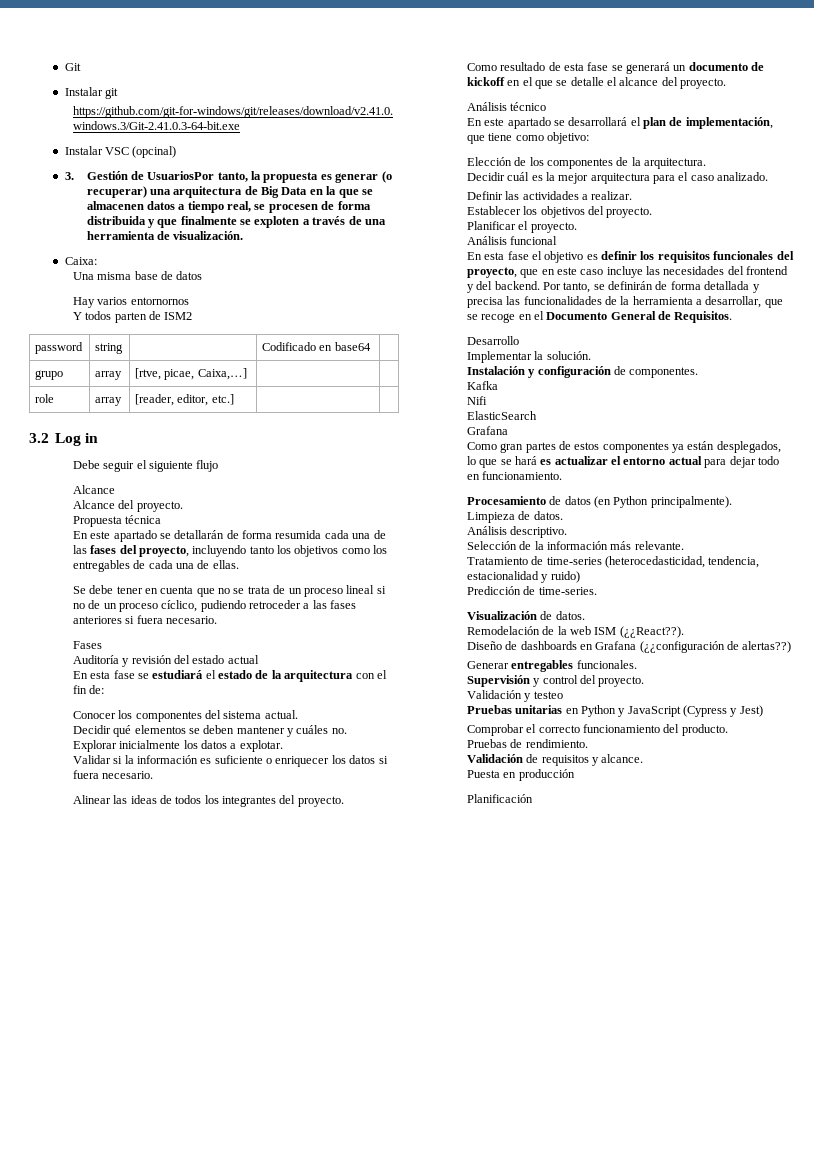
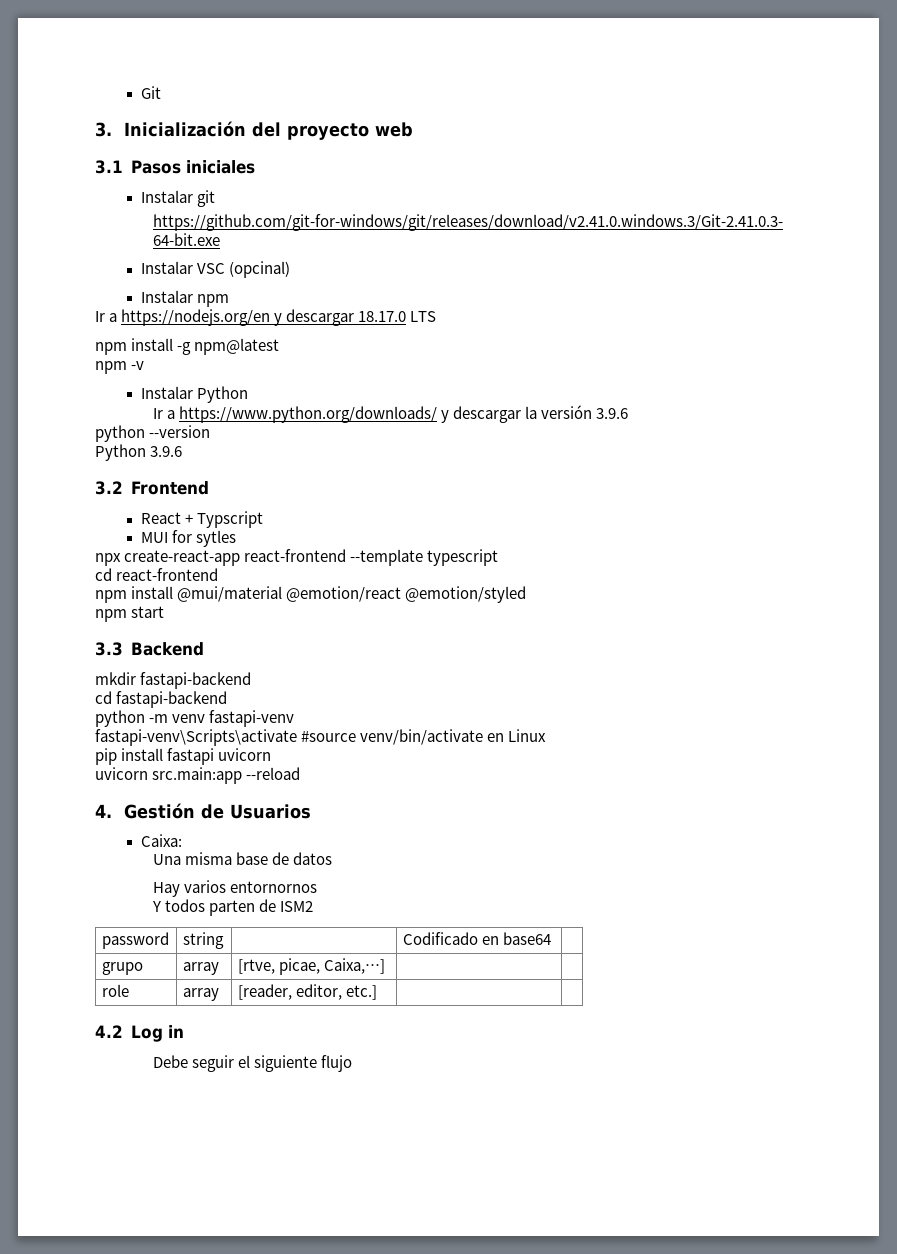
(81, 67) none -> [95,121,414,140] [95,160,255,174] // 3. Inicialización del proyecto web // 3.1 Pasos iniciales
[64,171,392,183] [86,186,373,198] [86,201,371,213] [86,216,386,228] [86,231,244,240] 3. Gestión de UsuariosPor tanto, la propuesta es generar (o recuperar) una arquitectura de Big Data en la que se almacenen datos a tiempo real, se procesen de forma distribuida y que finalmente se exploten a través de una herramienta de visualización. -> [140,290,229,307] [95,309,437,326] [95,338,280,355] [95,361,145,374] [140,386,248,403] [153,405,629,423] [95,425,211,442] [95,444,183,461] [95,481,210,495] [140,511,263,528] [140,530,236,547] [95,549,499,566] [95,568,219,581] [95,586,527,603] [95,606,165,622] [95,642,204,656] [95,672,252,689] [95,691,228,708] [95,710,295,727] [95,729,547,746] [95,748,272,765] [95,767,301,784] [95,803,312,819] Instalar npm // Ir a https://nodejs.org/en y descargar 18.17.0 LTS // npm install -g npm@latest // npm -v // Instalar Python // Ir a https://www.python.org/downloads/ y descargar la versión 3.9.6 // python --version // Python 3.9.6 // 3.2 Frontend // React + Typscript // MUI for sytles // npx create-react-app react-frontend --template typescript // cd react-frontend // npm install @mui/material @emotion/react @emotion/styled // npm start // 3.3 Backend // mkdir fastapi-backend // cd fastapi-backend // python -m venv fastapi-venv // fastapi-venv\Scripts\activate #source venv/bin/activate en Linux // pip install fastapi uvicorn // uvicorn src.main:app --reload // 4. Gestión de Usuarios
[29,433,49,443] 3.2 -> [95,1025,123,1038] 4.2
[72,485,115,494] [72,500,183,512] [72,515,162,527] [72,530,386,542] [72,545,388,557] [72,560,239,572] [72,585,386,597] [72,600,357,612] [72,615,217,624] [72,641,102,649] [72,655,259,667] [72,670,387,682] [72,685,105,694] [72,710,298,722] [72,725,347,737] [72,740,283,752] [72,755,388,767] [72,770,154,779] [72,795,344,807] [466,62,765,74] [466,77,727,89] [466,102,547,111] [466,117,773,129] [466,132,589,144] [466,157,707,169] [466,172,769,184] [466,191,633,200] [466,206,653,218] [466,221,577,233] [466,236,558,245] [466,251,794,263] [466,266,789,278] [466,281,760,293] [466,296,783,308] [466,311,733,323] [466,336,519,345] [466,351,591,363] [466,366,699,378] [466,381,498,390] [466,396,487,405] [466,411,537,420] [466,426,508,435] [466,441,781,453] [466,456,779,468] [466,471,563,480] [466,496,732,508] [466,511,563,523] [466,526,568,538] [466,541,684,550] [466,556,760,568] [466,571,580,583] [466,586,597,595] [466,611,585,620] [466,626,684,638] [466,641,792,653] [466,660,637,672] [466,675,645,687] [466,690,563,702] [466,705,763,717] [466,724,728,736] [466,739,588,748] [466,754,644,766] [466,769,575,781] [466,794,533,803] // Alcance // Alcance del proyecto. // Propuesta técnica // En este apartado se detallarán de forma resumida cada una de las fases del proyecto, incluyendo tanto los objetivos como los entregables de cada una de ellas. // Se debe tener en cuenta que no se trata de un proceso lineal si no de un proceso cíclico, pudiendo retroceder a las fases anteriores si fuera necesario. // Fases // Auditoría y revisión del estado actual // En esta fase se estudiará el estado de la arquitectura con el fin de: // Conocer los componentes del sistema actual. // Decidir qué elementos se deben mantener y cuáles no. // Explorar inicialmente los datos a explotar. // Validar si la información es suficiente o enriquecer los datos si fuera necesario. // Alinear las ideas de todos los integrantes del proyecto. // Como resultado de esta fase se generará un documento de kickoff en el que se detalle el alcance del proyecto. // Análisis técnico // En este apartado se desarrollará el plan de implementación, que tiene como objetivo: // Elección de los componentes de la arquitectura. // Decidir cuál es la mejor arquitectura para el caso analizado. // Definir las actividades a realizar. // Establecer los objetivos del proyecto. // Planificar el proyecto. // Análisis funcional // En esta fase el objetivo es definir los requisitos funcionales del proyecto, que en este caso incluye las necesidades del frontend y del backend. Por tanto, se definirán de forma detallada y precisa las funcionalidades de la herramienta a desarrollar, que se recoge en el Documento General de Requisitos. // Desarrollo // Implementar la solución. // Instalación y configuración de componentes. // Kafka // Nifi // ElasticSearch // Grafana // Como gran partes de estos componentes ya están desplegados, lo que se hará es actualizar el entorno actual para dejar todo en funcionamiento. // Procesamiento de datos (en Python principalmente). // Limpieza de datos. // Análisis descriptivo. // Selección de la información más relevante. // Tratamiento de time-series (heterocedasticidad, tendencia, estacionalidad y ruido) // Predicción de time-series. // Visualización de datos. // Remodelación de la web ISM (¿¿React??). // Diseño de dashboards en Grafana (¿¿configuración de alertas??) // Generar entregables funcionales. // Supervisión y control del proyecto. // Validación y testeo // Pruebas unitarias en Python y JavaScript (Cypress y Jest) // Comprobar el correcto funcionamiento del producto. // Pruebas de rendimiento. // Validación de requisitos y alcance. // Puesta en producción // Planificación -> (353, 1063) none

